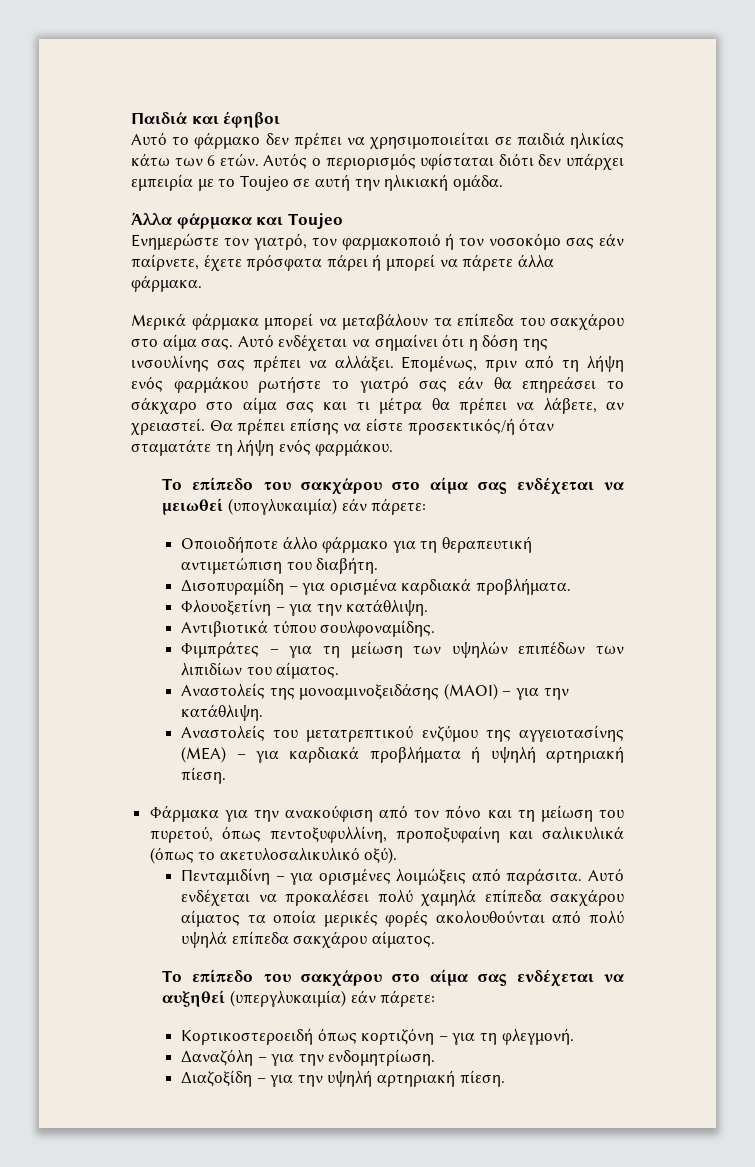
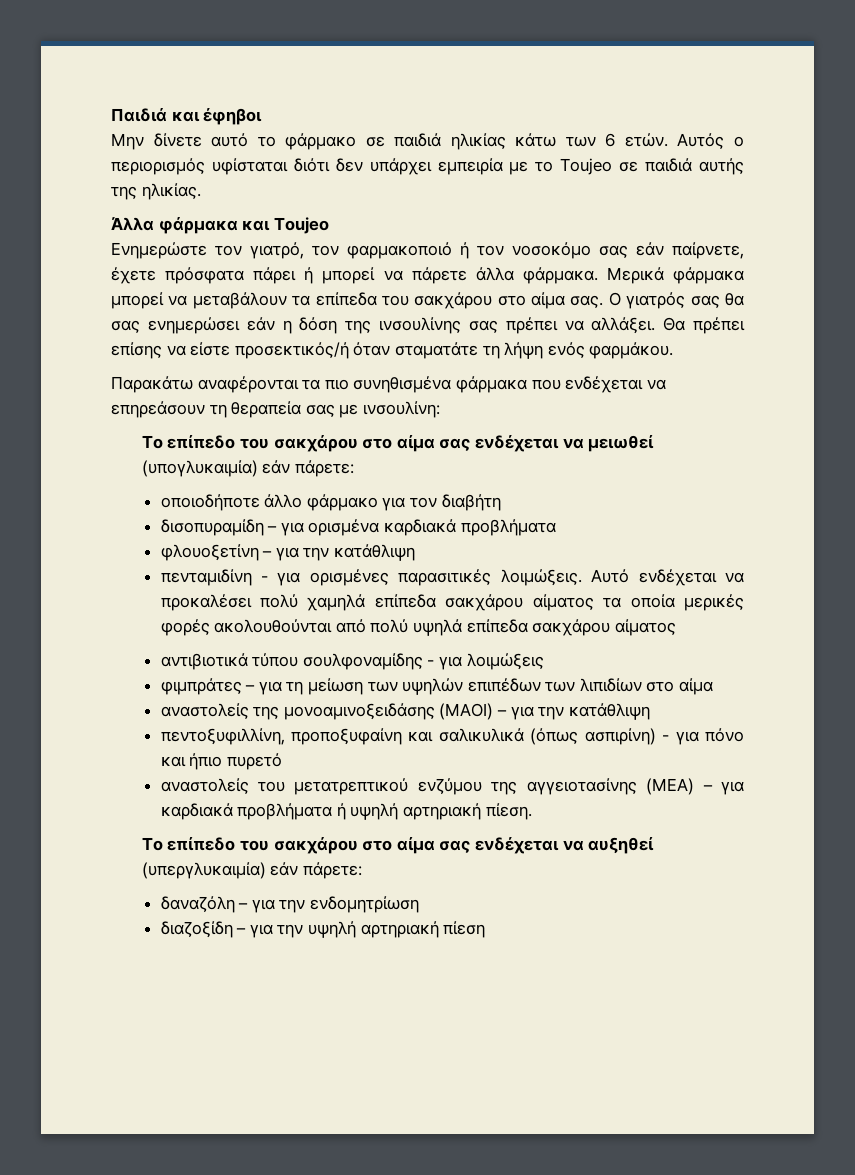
[131,132,490,149] Αυτό το φάρμακο δεν πρέπει να χρησιμοποιείται -> [111,133,357,150] Μην δίνετε αυτό το φάρμακο
[314,174,503,191] αυτή την ηλικιακή ομάδα. -> [645,158,744,175] [111,183,201,200] παιδιά αυτής της ηλικίας.
(202, 283) // -> (598, 275) none
[237,334,465,351] Αυτό ενδέχεται να σημαίνει ότι -> [608,292,744,309] [111,317,275,334] Ο γιατρός σας θα σας ενημερώσει εάν
[401,355,625,372] [131,376,624,393] [131,397,625,414] [131,418,205,435] Επομένως, πριν από τη λήψη ενός φαρμάκου ρωτήστε το γιατρό σας εάν θα επηρεάσει το σάκχαρο στο αίμα σας και τι μέτρα θα πρέπει να λάβετε, αν χρειαστεί. -> (656, 325) none
(394, 447) none -> [111,376,666,393] [111,401,440,418] // Παρακάτω αναφέρονται τα πιο συνηθισμένα φάρμακα που ενδέχεται να επηρεάσουν τη θεραπεία σας με ινσουλίνη:
[181,536,279,553] Οποιοδήποτε -> [160,494,260,511] οποιοδήποτε
[420,536,533,553] [181,557,379,574] [181,578,285,595] τη θεραπευτική αντιμετώπιση του διαβήτη. // Δισοπυραμίδη -> [409,494,501,511] [160,519,264,536] τον διαβήτη // δισοπυραμίδη
[476,578,572,595] [181,599,429,616] [181,620,436,637] [181,641,625,658] [181,662,340,679] [181,683,569,700] [181,704,264,721] [181,725,624,742] [181,746,624,763] [181,767,227,784] [149,805,624,822] [149,826,624,843] [149,847,398,864] [181,868,583,885] προβλήματα. // Φλουοξετίνη – για την κατάθλιψη. // Αντιβιοτικά τύπου σουλφοναμίδης. // Φιμπράτες – για τη μείωση των υψηλών επιπέδων των λιπιδίων του αίματος. // Αναστολείς της μονοαμινοξειδάσης (MAOI) – για την κατάθλιψη. // Αναστολείς του μετατρεπτικού ενζύμου της αγγειοτασίνης (ΜΕΑ) – για καρδιακά προβλήματα ή υψηλή αρτηριακή πίεση. // Φάρμακα για την ανακούφιση από τον πόνο και τη μείωση του πυρετού, όπως πεντοξυφυλλίνη, προποξυφαίνη και σαλικυλικά (όπως το ακετυλοσαλικυλικό οξύ). // Πενταμιδίνη – για ορισμένες λοιμώξεις από παράσιτα. -> [460,519,556,536] [160,544,415,561] [160,569,582,586] προβλήματα // φλουοξετίνη – για την κατάθλιψη // πενταμιδίνη - για ορισμένες παρασιτικές λοιμώξεις.
[371,931,435,948] αίματος. -> [614,619,676,636] [160,653,544,670] [160,678,714,695] [160,703,650,720] [160,728,744,745] [160,753,282,770] [160,778,744,795] [160,803,532,820] αίματος // αντιβιοτικά τύπου σουλφοναμίδης - για λοιμώξεις // φιμπράτες – για τη μείωση των υψηλών επιπέδων των λιπιδίων στο αίμα // αναστολείς της μονοαμινοξειδάσης (MAOI) – για την κατάθλιψη // πεντοξυφιλλίνη, προποξυφαίνη και σαλικυλικά (όπως ασπιρίνη) - για πόνο και ήπιο πυρετό // αναστολείς του μετατρεπτικού ενζύμου της αγγειοτασίνης (ΜΕΑ) – για καρδιακά προβλήματα ή υψηλή αρτηριακή πίεση.
[181,1028,574,1045] [181,1049,436,1066] [181,1070,253,1087] Κορτικοστεροειδή όπως κορτιζόνη – για τη φλεγμονή. // Δαναζόλη – για την ενδομητρίωση. // Διαζοξίδη -> [160,896,419,913] [160,921,233,938] δαναζόλη – για την ενδομητρίωση // διαζοξίδη
[459,1070,505,1087] πίεση. -> [443,921,486,938] πίεση

